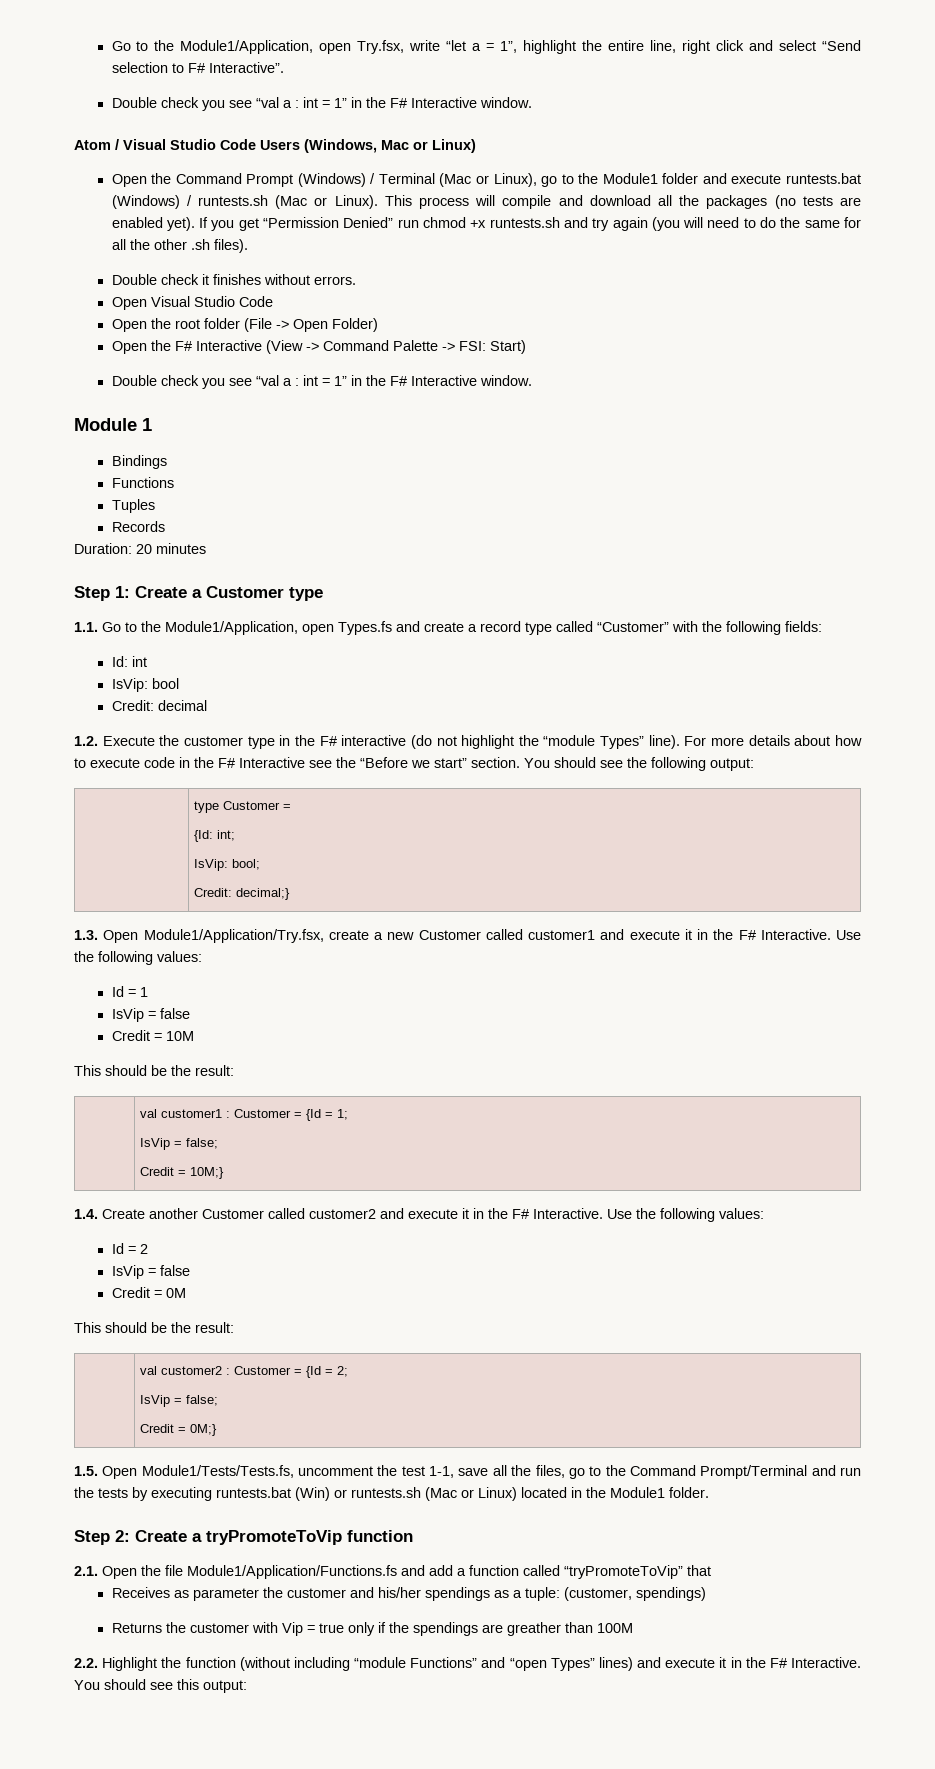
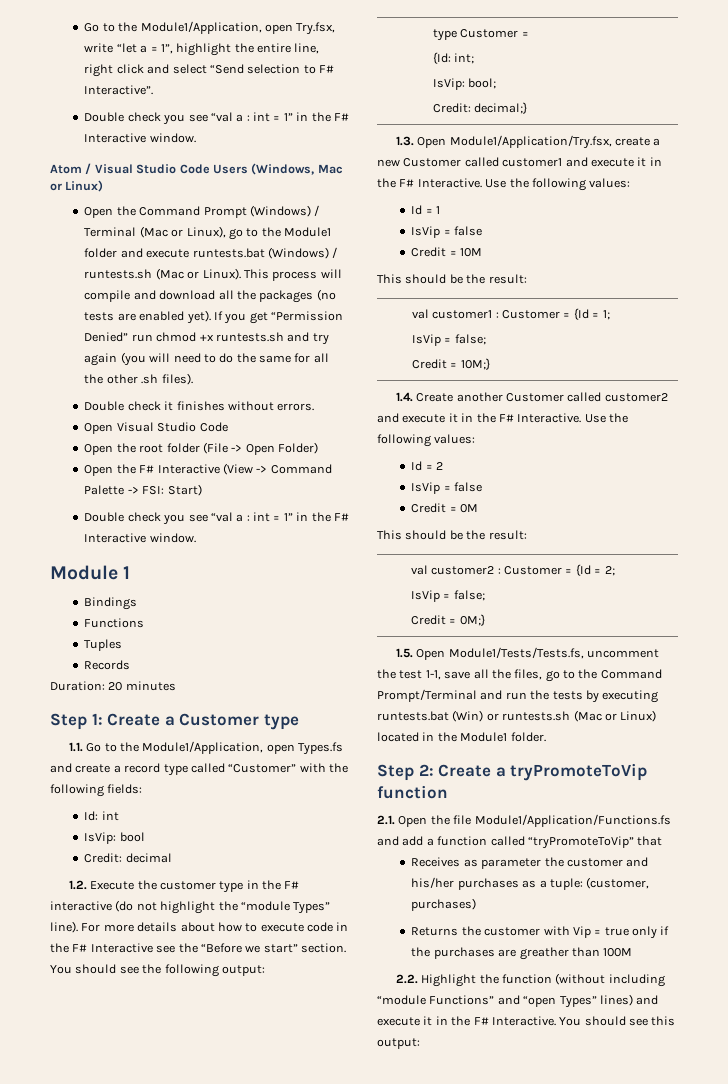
[424,1587,490,1601] spendings -> [457,878,519,890] purchases
[635,1587,706,1601] spendings) -> [411,898,477,911] purchases)
[412,1622,478,1636] spendings -> [433,947,495,959] purchases

